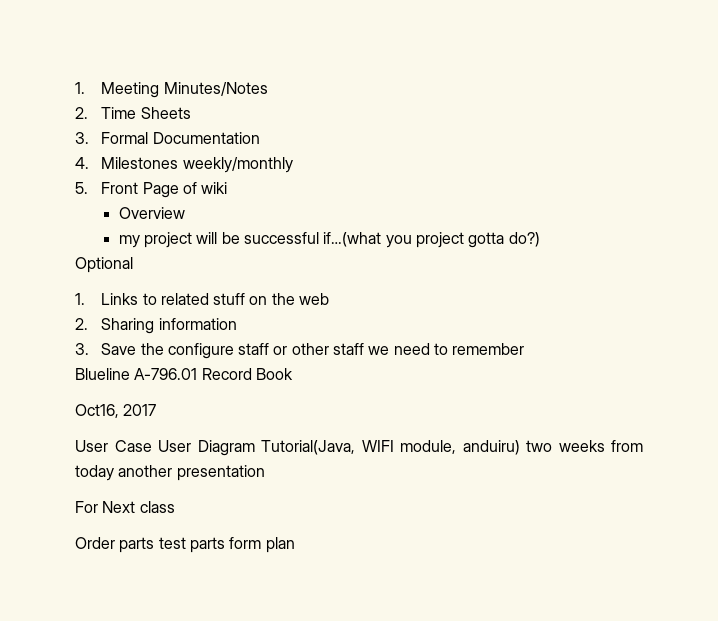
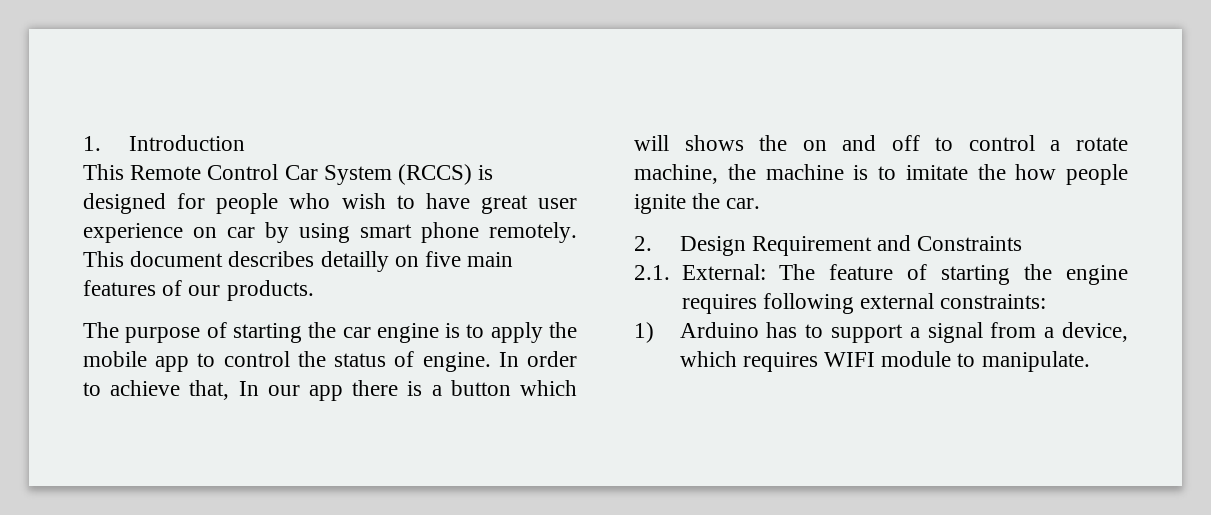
[75,82,268,98] [75,107,191,119] [75,132,260,144] [75,157,293,173] [75,182,228,198] [118,207,185,219] [118,232,540,248] [75,257,133,273] [75,293,330,305] [75,318,237,334] [75,343,525,359] [75,368,293,380] [75,404,157,418] [75,440,643,456] [75,465,265,481] [75,501,175,513] [75,537,295,553] 1. Meeting Minutes/Notes // 2. Time Sheets // 3. Formal Documentation // 4. Milestones weekly/monthly // 5. Front Page of wiki // Overview // my project will be successful if…(what you project gotta do?) // Optional // 1. Links to related stuff on the web // 2. Sharing information // 3. Save the configure staff or other staff we need to remember // Blueline A-796.01 Record Book // Oct16, 2017 // User Case User Diagram Tutorial(Java, WIFI module, anduiru) two weeks from today another presentation // For Next class // Order parts test parts form plan -> [83,135,245,151] [83,164,494,185] [83,193,577,214] [83,222,577,243] [83,251,514,272] [83,280,314,301] [83,322,577,343] [83,351,577,372] [83,380,577,401] [634,135,1128,151] [634,164,1128,185] [634,193,761,214] [634,235,1023,256] [634,264,1128,285] [681,293,1047,314] [634,322,1128,343] [679,351,1090,372] 1. Introduction // This Remote Control Car System (RCCS) is designed for people who wish to have great user experience on car by using smart phone remotely. This document describes detailly on five main features of our products. // The purpose of starting the car engine is to apply the mobile app to control the status of engine. In order to achieve that, In our app there is a button which will shows the on and off to control a rotate machine, the machine is to imitate the how people ignite the car. // 2. Design Requirement and Constraints // 2.1. External: The feature of starting the engine requires following external constraints: // 1) Arduino has to support a signal from a device, which requires WIFI module to manipulate.

